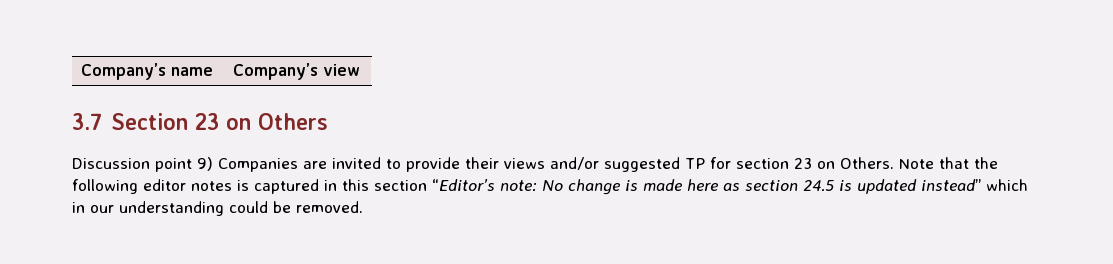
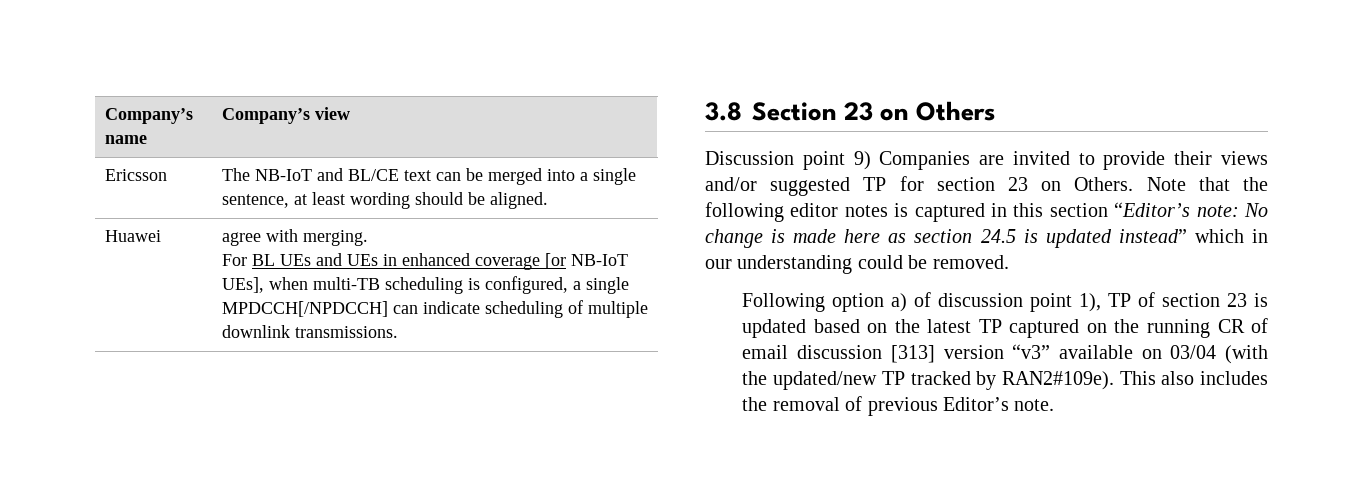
[72,113,102,130] // 3.7 -> [104,169,167,181] [221,168,636,185] [221,192,548,209] [104,230,161,242] [221,229,368,246] [221,253,628,270] [221,276,629,294] [221,300,648,318] [221,325,398,338] [705,102,742,121] // Ericsson | The NB-IoT and BL/CE text can be merged into a single sentence, at least wording should be aligned. // Huawei | agree with merging. // For BL UEs and UEs in enhanced coverage [or NB-IoT UEs], when multi-TB scheduling is configured, a single MPDCCH[/NPDCCH] can indicate scheduling of multiple downlink transmissions. // 3.8
(363, 207) none -> [742,292,1268,312] [742,318,1268,338] [742,344,1268,364] [742,371,1268,390] [742,396,1055,416] // Following option a) of discussion point 1), TP of section 23 is updated based on the latest TP captured on the running CR of email discussion [313] version “v3” available on 03/04 (with the updated/new TP tracked by RAN2#109e). This also includes the removal of previous Editor’s note.

